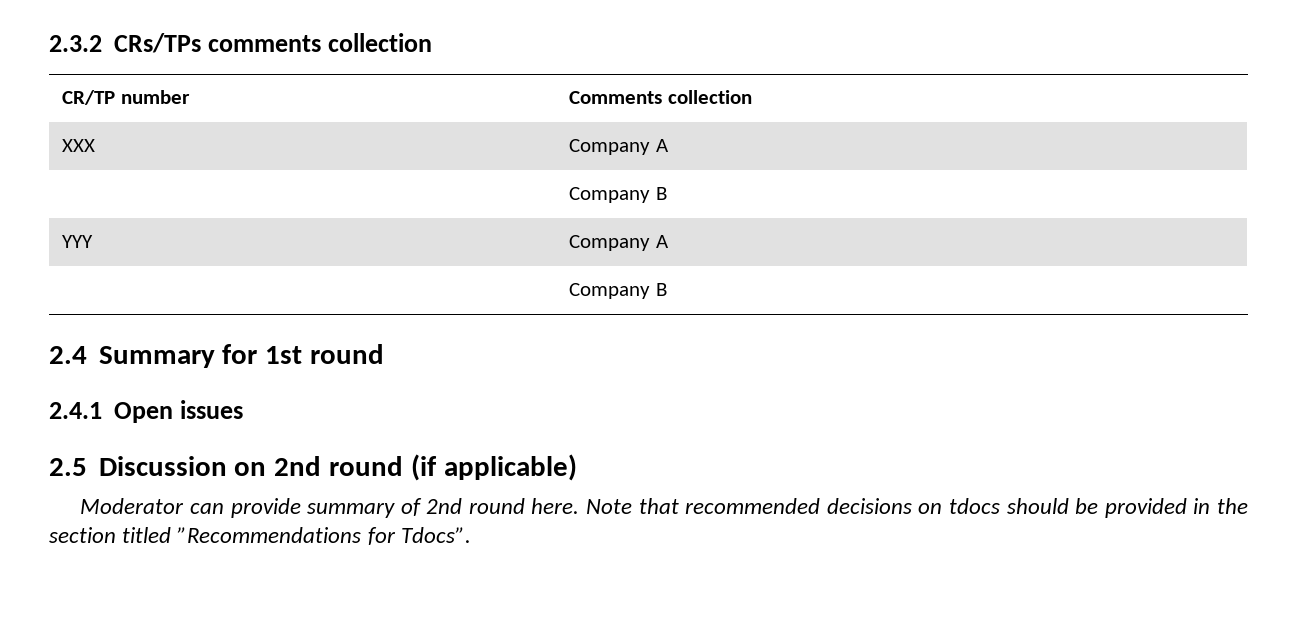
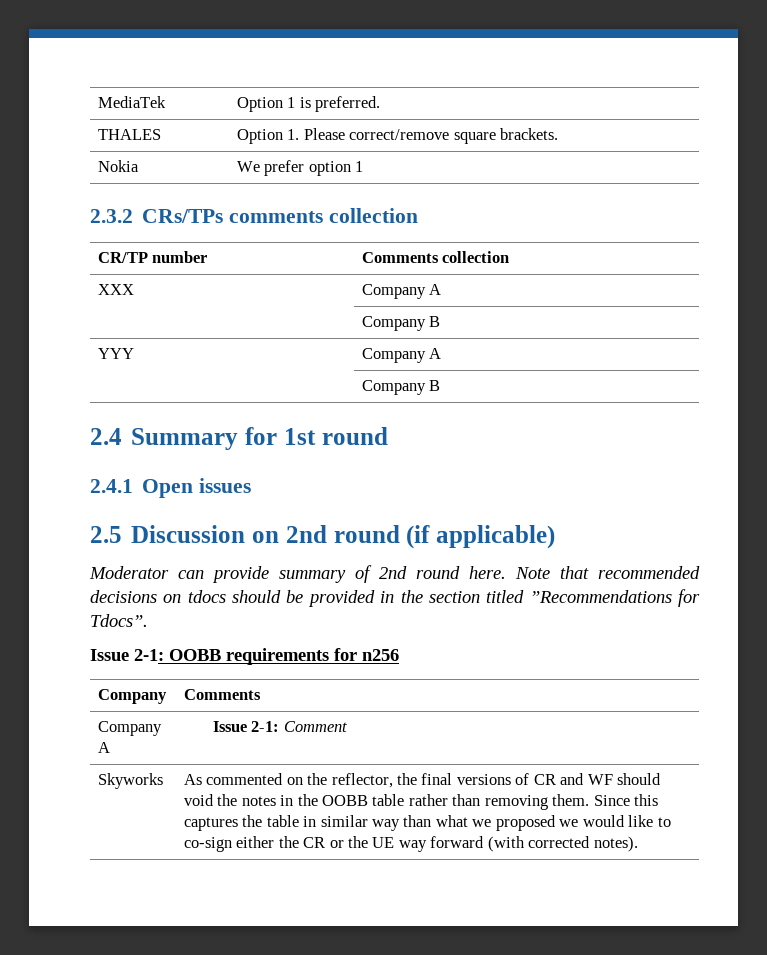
(49, 43) none -> [97,96,166,108] [236,96,381,112] [97,129,161,140] [236,128,559,144] [97,160,139,172] [236,160,364,176] MediaTek | Option 1 is preferred. // THALES | Option 1. Please correct/remove square brackets. // Nokia | We prefer option 1 //
(471, 535) none -> [90,648,399,665] [97,689,167,704] [183,689,261,700] [97,721,162,736] [97,742,110,753] [212,721,347,732] [97,773,163,789] [183,773,662,788] [183,794,659,810] [183,815,671,831] [183,836,638,852] // Issue 2-1: OOBB requirements for n256 // Company | Comments // Company A | Issue 2-1: Comment // Skyworks | As commented on the reflector, the final versions of CR and WF should void the notes in the OOBB table rather than removing them. Since this captures the table in similar way than what we proposed we would like to co-sign either the CR or the UE way forward (with corrected notes).

